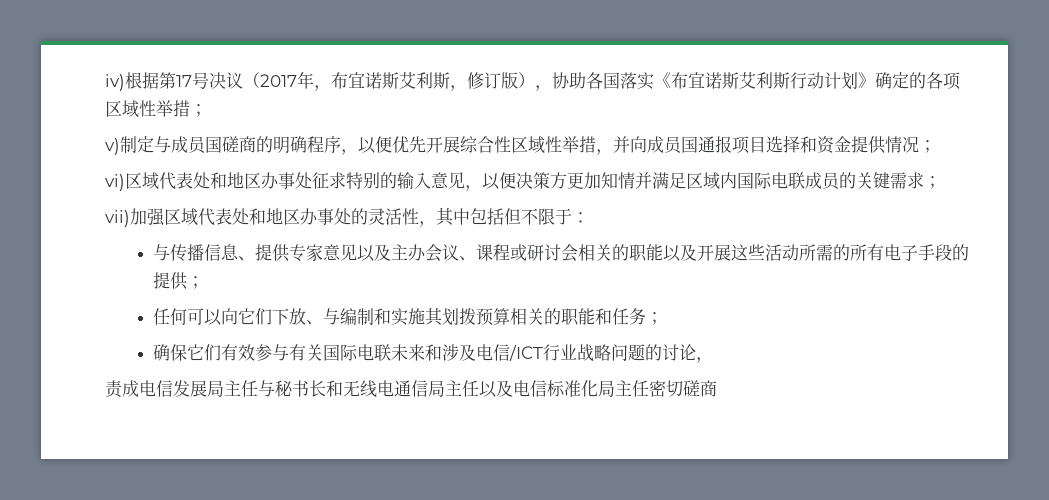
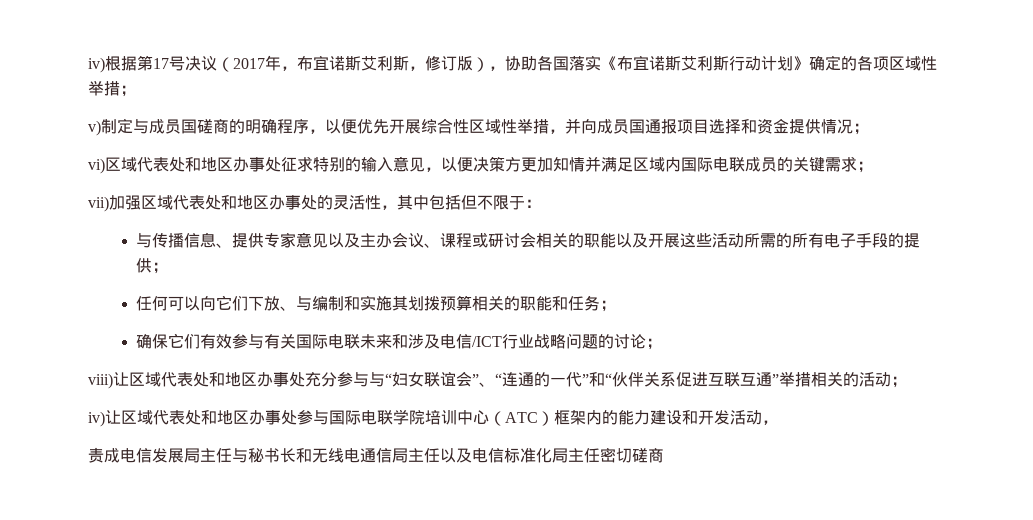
(696, 352) none -> [645,338,662,350] [87,371,907,389] [87,409,762,427] ； // viii)让区域代表处和地区办事处充分参与与“妇女联谊会”、“连通的一代”和“伙伴关系促进互联互通”举措相关的活动； // iv)让区域代表处和地区办事处参与国际电联学院培训中心（ATC）框架内的能力建设和开发活动

